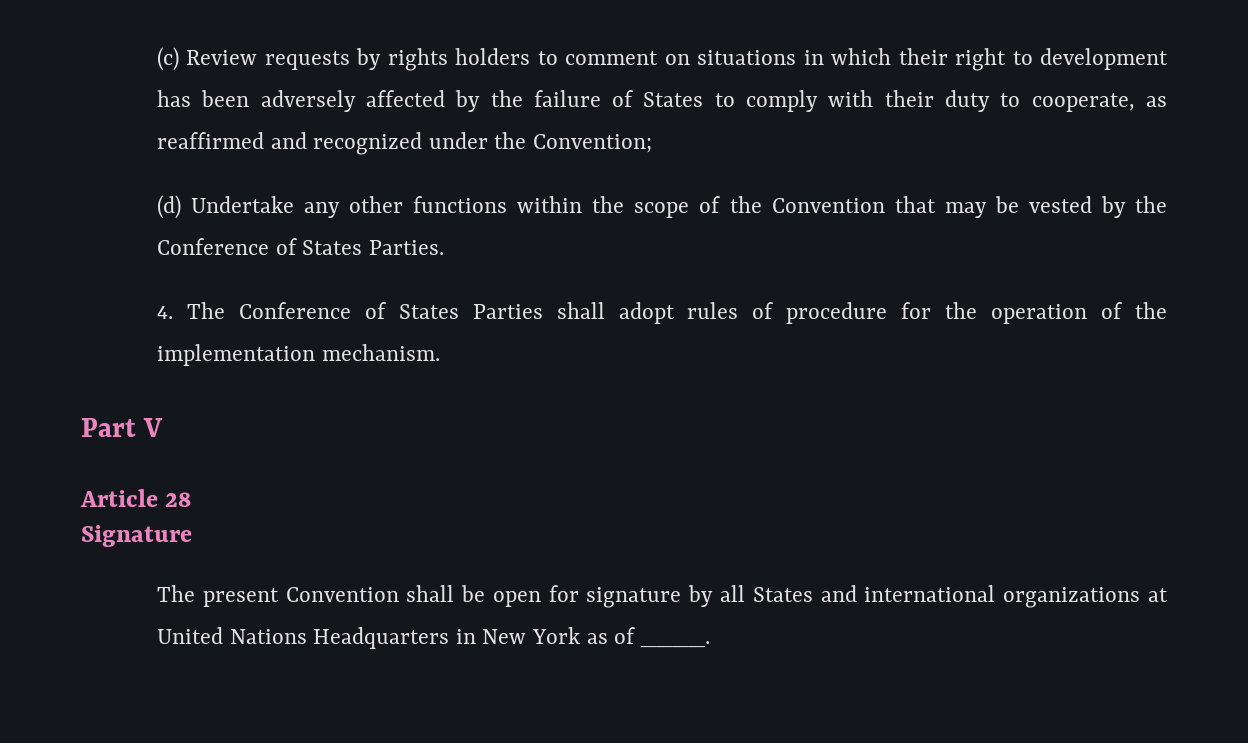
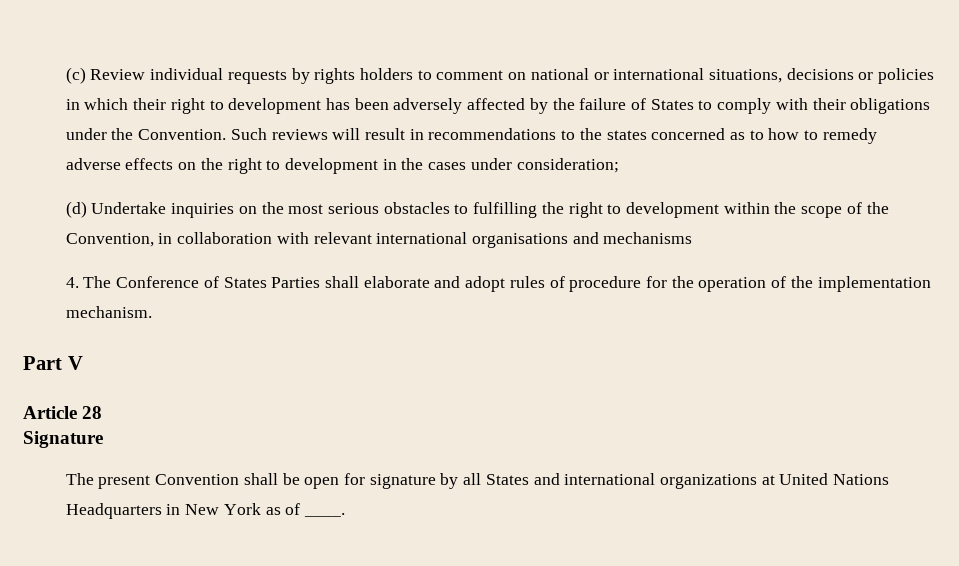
(258, 57) none -> [150,68,224,80] individual
[697,50,797,65] situations -> [530,68,935,84] national or international situations, decisions or policies
[945,90,1167,112] [156,132,653,155] [156,195,508,219] duty to cooperate, as reaffirmed and recognized under the Convention; // (d) Undertake any other functions -> [850,98,931,114] [65,128,877,144] [65,158,619,174] [65,201,720,218] obligations under the Convention. Such reviews will result in recommendations to the states concerned as to how to remedy adverse effects on the right to development in the cases under consideration; // (d) Undertake inquiries on the most serious obstacles to fulfilling the right to development
[771,196,1167,218] [156,238,444,255] Convention that may be vested by the Conference of States Parties. -> [65,232,693,248] Convention, in collaboration with relevant international organisations and mechanisms
(605, 310) none -> [363,276,461,288] elaborate and

